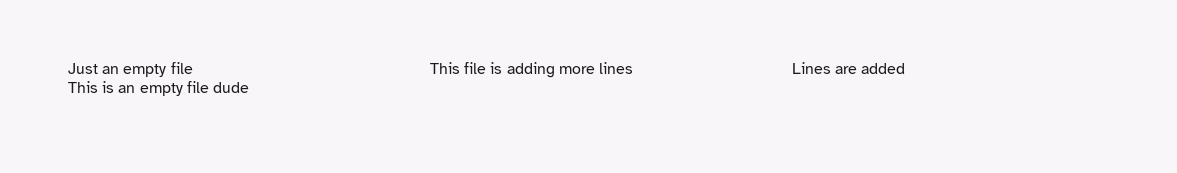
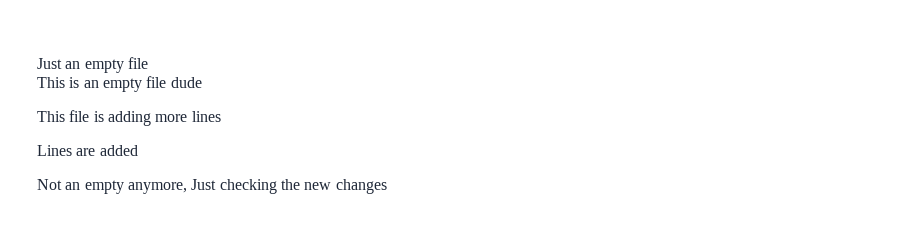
(906, 68) none -> [37,179,387,194] // Not an empty anymore, Just checking the new changes

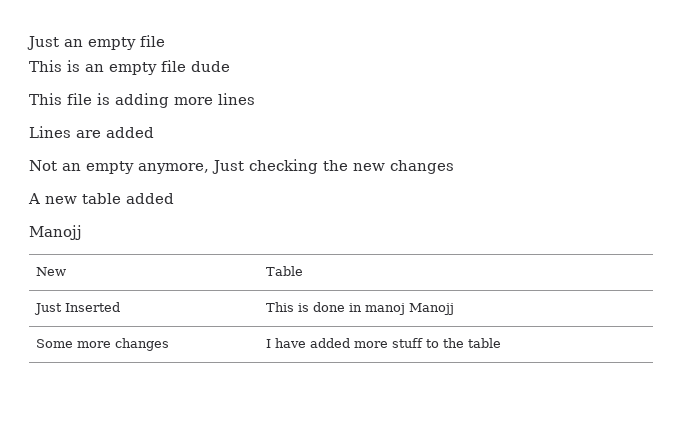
(387, 186) none -> [28,193,174,204] [29,225,82,240] [35,267,66,276] [265,266,303,276] [33,302,120,315] [265,302,454,315] [35,338,169,351] [265,338,501,348] // A new table added // Manojj // New | Table // Just Inserted | This is done in manoj Manojj // Some more changes | I have added more stuff to the table

